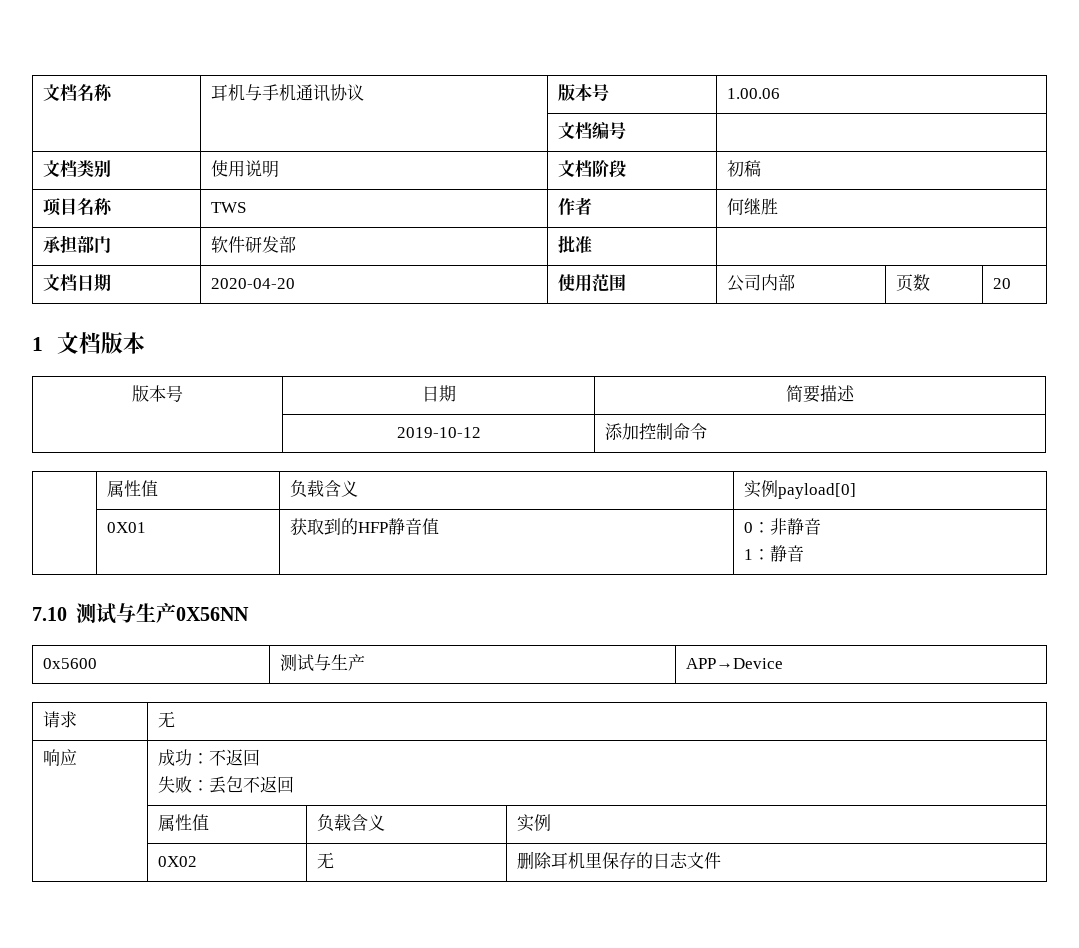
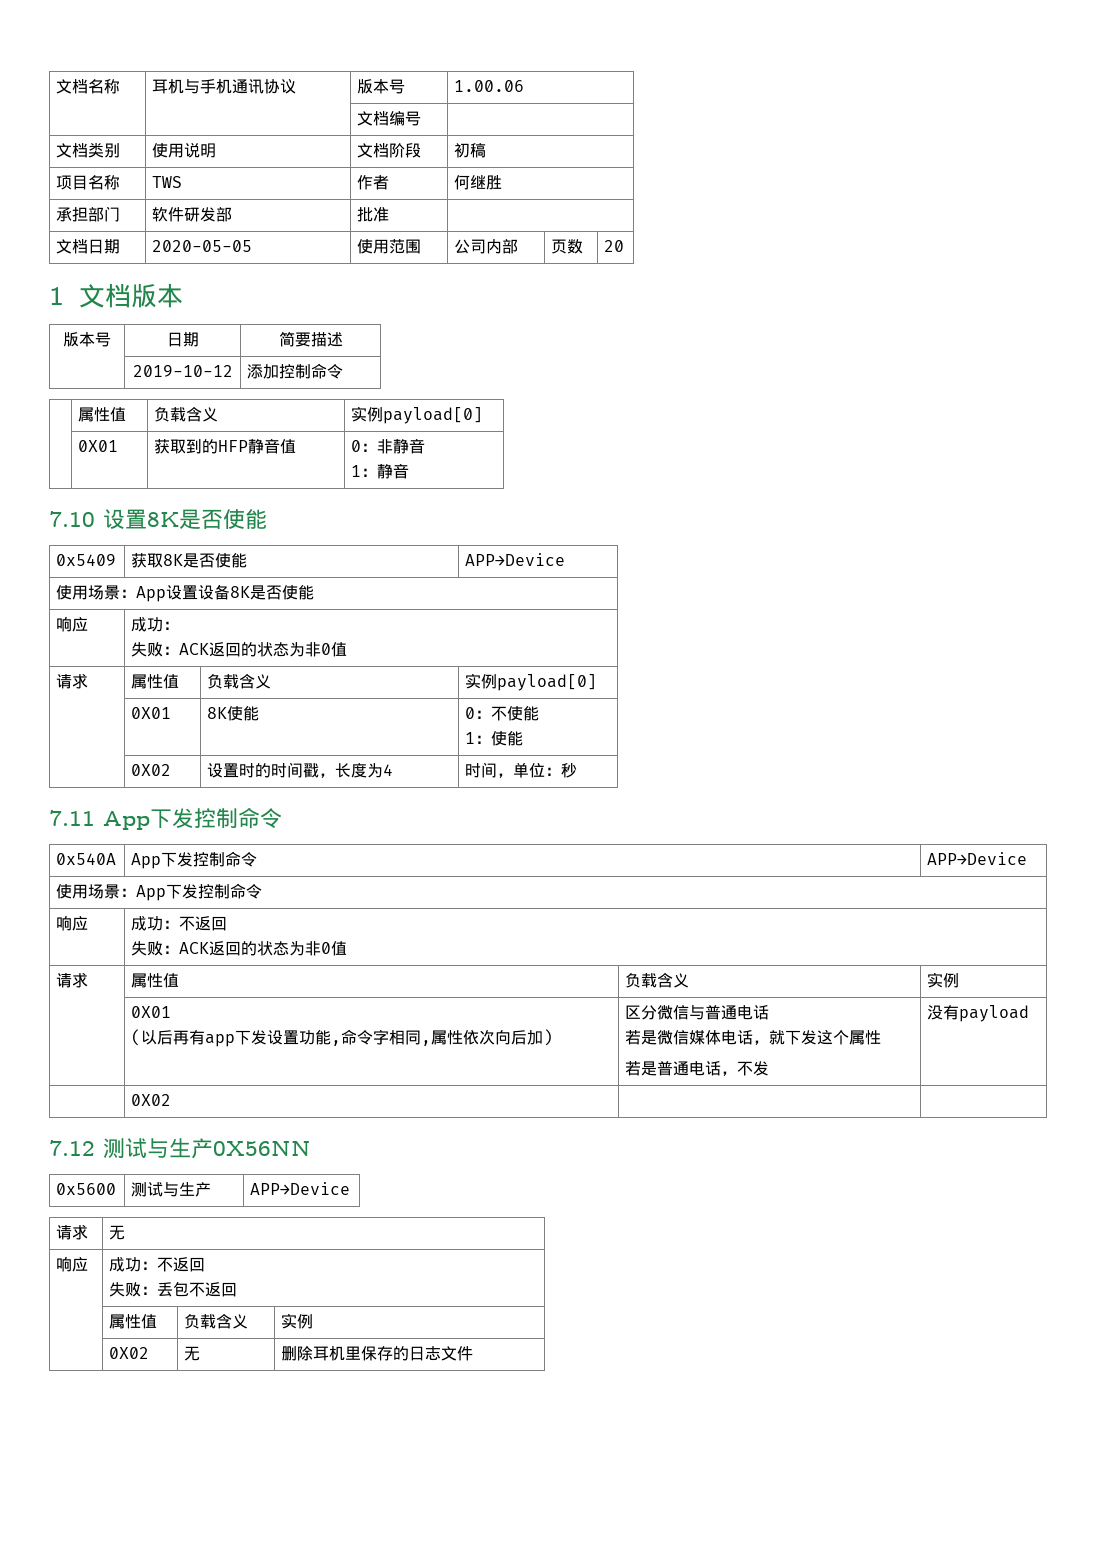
[210,278,295,289] 2020-04-20 -> [152,240,253,252] 2020-05-05
(67, 614) none -> [103,509,267,529] [56,554,117,566] [131,553,248,568] [465,553,566,566] [56,584,315,602] [56,616,89,632] [131,617,180,632] [131,642,348,657] [56,673,89,689] [131,674,180,689] [207,674,272,689] [465,673,598,691] [131,707,172,719] [207,706,260,721] [465,706,540,721] [465,731,524,746] [131,764,172,776] [207,762,394,778] [465,762,578,778] [49,807,282,830] [56,853,117,865] [131,851,258,869] [927,852,1028,865] [56,883,263,901] [56,915,89,931] [131,916,228,931] [131,941,348,956] [56,972,89,988] [131,973,180,988] [625,973,690,988] [927,972,960,988] [131,1006,172,1018] [131,1029,554,1047] [625,1005,770,1020] [625,1030,882,1045] [625,1061,770,1076] [927,1005,1030,1022] [131,1094,172,1106] [49,1140,95,1156] 设置8K是否使能 // 0x5409 | 获取8K是否使能 | APP→Device // 使用场景：App设置设备8K是否使能 // 响应 | 成功： // 失败：ACK返回的状态为非0值 // 请求 | 属性值 | 负载含义 | 实例payload[0] // | 0X01 | 8K使能 | 0：不使能 // 1：使能 // | 0X02 | 设置时的时间戳，长度为4 | 时间，单位：秒 // 7.11 App下发控制命令 // 0x540A | App下发控制命令 | APP→Device // 使用场景：App下发控制命令 // 响应 | 成功：不返回 // 失败：ACK返回的状态为非0值 // 请求 | 属性值 | 负载含义 | 实例 // | 0X01 // (以后再有app下发设置功能,命令字相同,属性依次向后加) | 区分微信与普通电话 // 若是微信媒体电话，就下发这个属性 // 若是普通电话，不发 | 没有payload // | 0X02 | | // 7.12

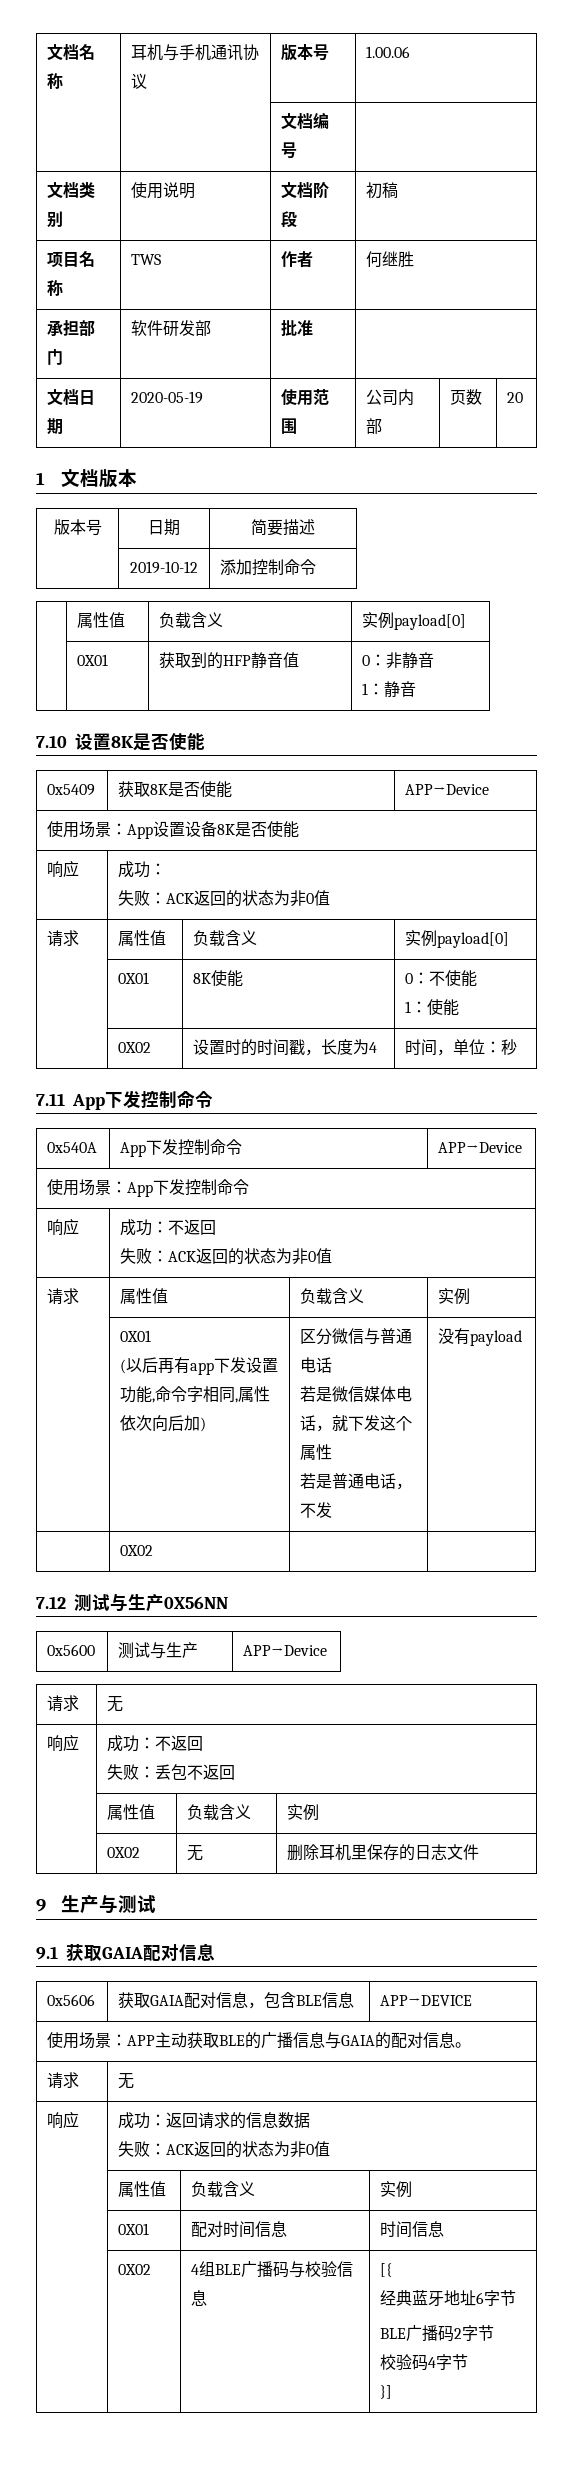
[152,240,253,252] 2020-05-05 -> [131,391,204,404] 2020-05-19
(474, 1353) none -> [36,1895,157,1914] [36,1943,215,1961] [47,1994,96,2006] [118,1992,355,2009] [380,1995,473,2006] [47,2032,472,2049] [47,2072,80,2089] [118,2073,135,2089] [47,2111,80,2129] [118,2112,311,2129] [118,2141,331,2158] [118,2181,167,2197] [191,2181,256,2198] [380,2181,413,2198] [118,2223,150,2235] [191,2221,288,2238] [380,2221,445,2238] [118,2264,152,2275] [191,2261,354,2278] [191,2290,208,2306] [380,2263,393,2277] [380,2290,517,2307] [380,2325,495,2342] [380,2354,469,2371] [380,2385,393,2399] // 9生产与测试 // 9.1获取GAIA配对信息 // 0x5606 | 获取GAIA配对信息，包含BLE信息 | APP→DEVICE // 使用场景：APP主动获取BLE的广播信息与GAIA的配对信息。 // 请求 | 无 // 响应 | 成功：返回请求的信息数据 // 失败：ACK返回的状态为非0值 // | 属性值 | 负载含义 | 实例 // | 0X01 | 配对时间信息 | 时间信息 // | 0X02 | 4组BLE广播码与校验信息 | [{ // 经典蓝牙地址6字节 // BLE广播码2字节 // 校验码4字节 // }]

